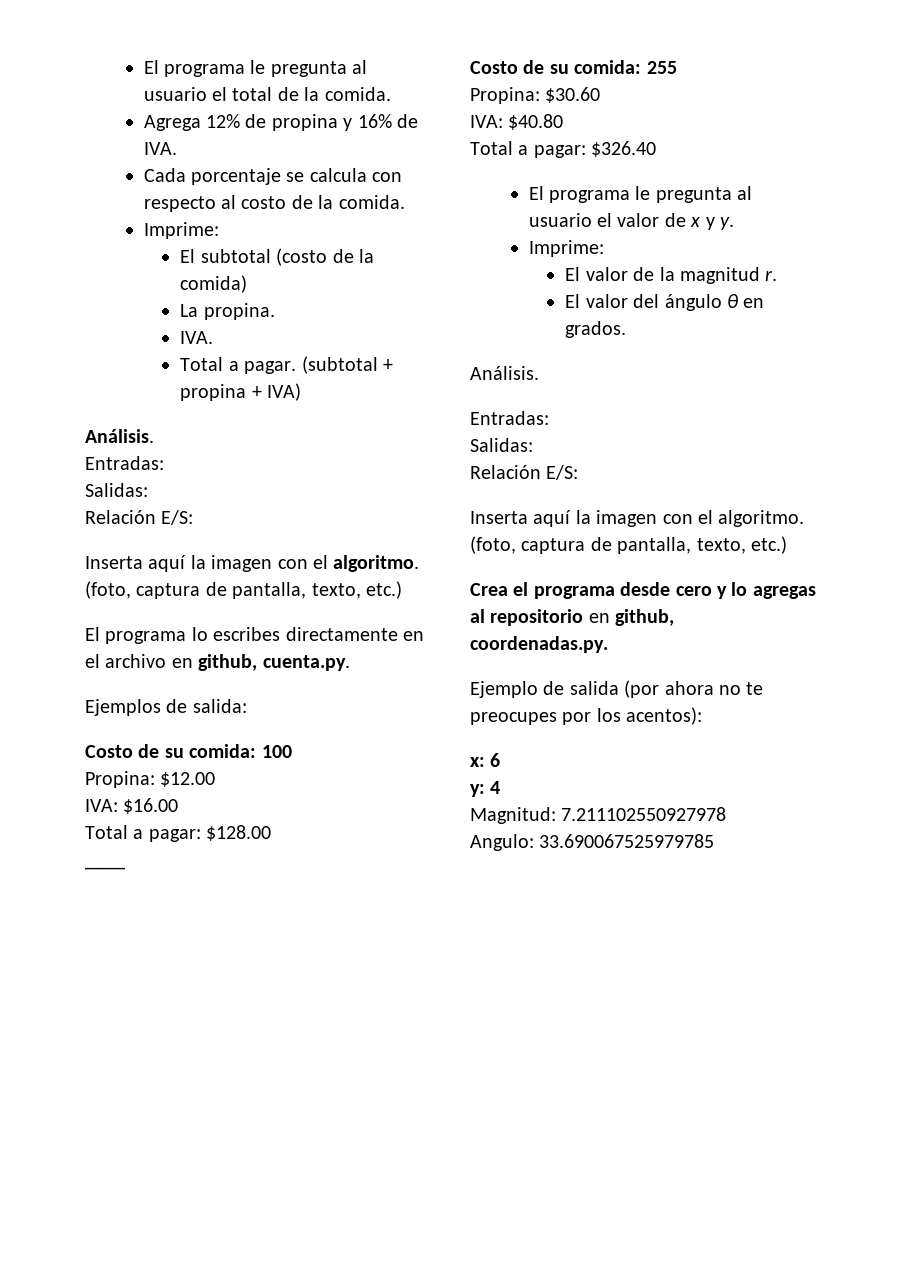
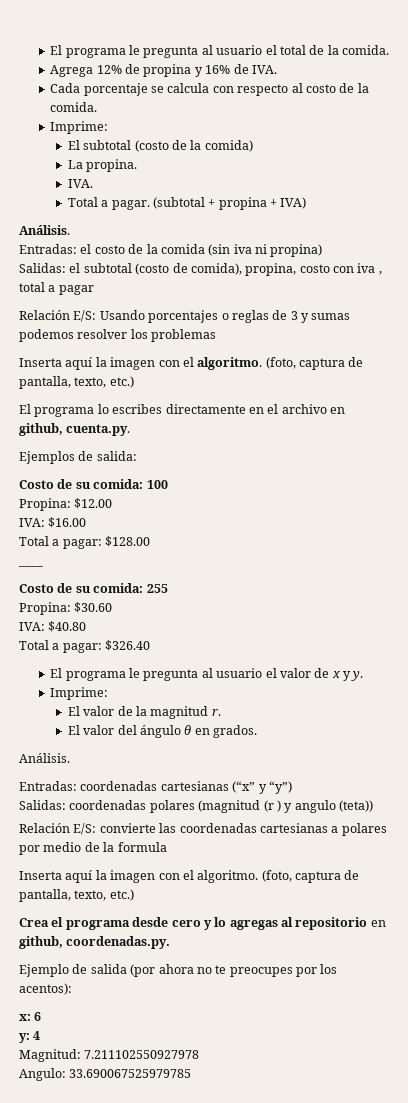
[85,483,148,497] [85,510,194,525] // Salidas: // Relación E/S: -> [80,244,323,257] [19,263,382,276] [19,282,94,295] [19,310,351,323] [19,329,217,342] el costo de la comida (sin iva ni propina) // Salidas: el subtotal (costo de comida), propina, costo con iva , total a pagar // Relación E/S: Usando porcentajes o reglas de 3 y sumas podemos resolver los problemas
[470,438,533,452] [470,465,579,480] // Salidas: // Relación E/S: -> [80,781,292,794] [19,800,373,813] [19,823,387,836] [19,842,167,855] coordenadas cartesianas (“x” y “y”) // Salidas: coordenadas polares (magnitud (r ) y angulo (teta)) // Relación E/S: convierte las coordenadas cartesianas a polares por medio de la formula

